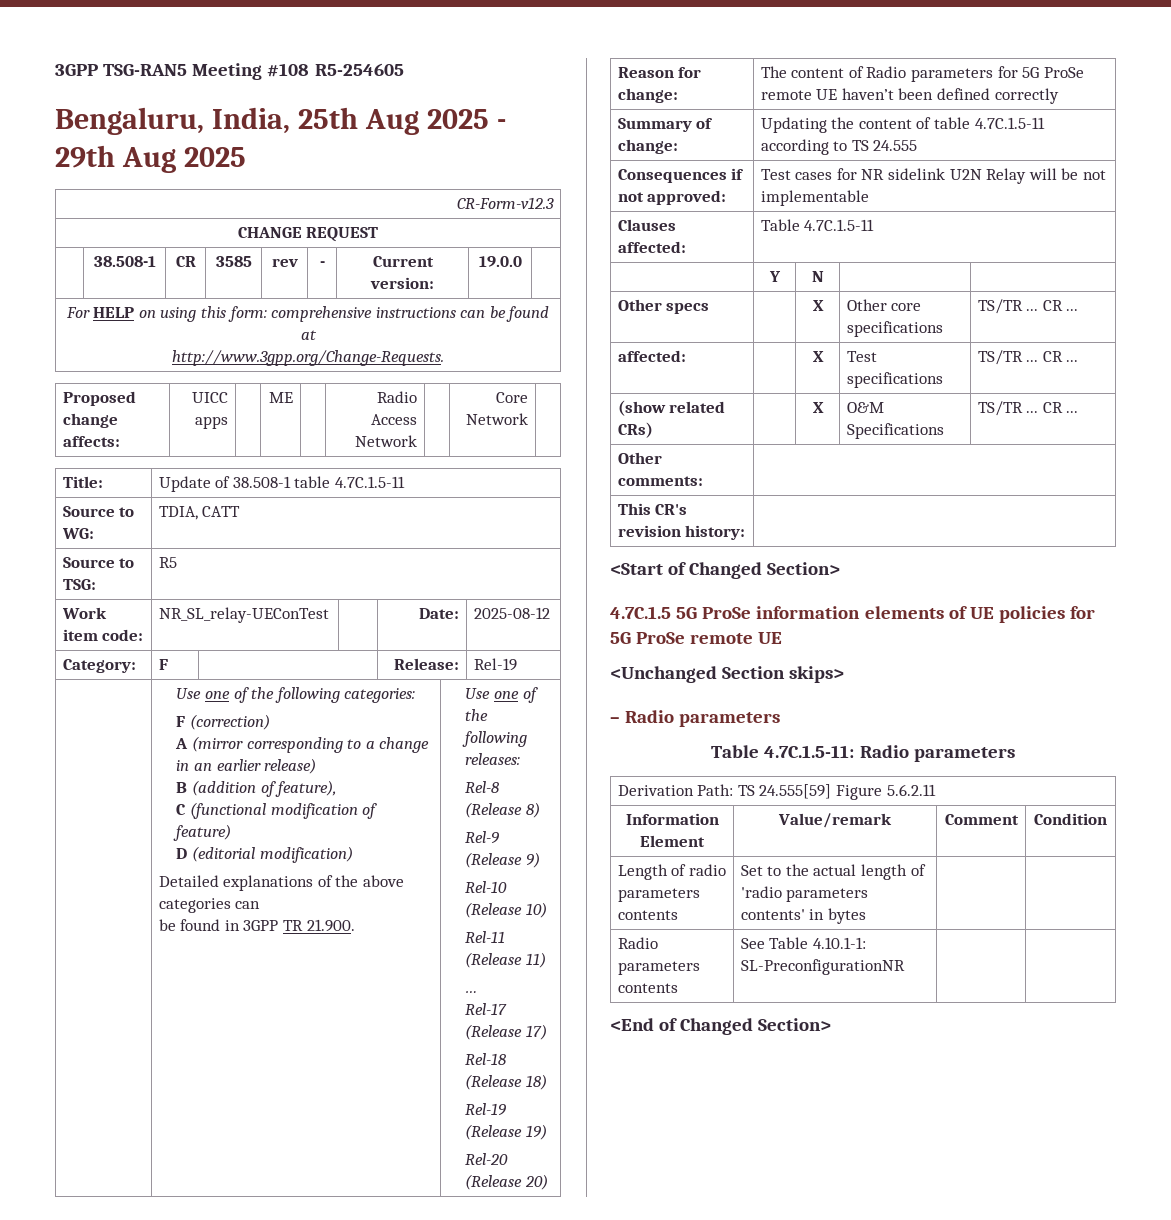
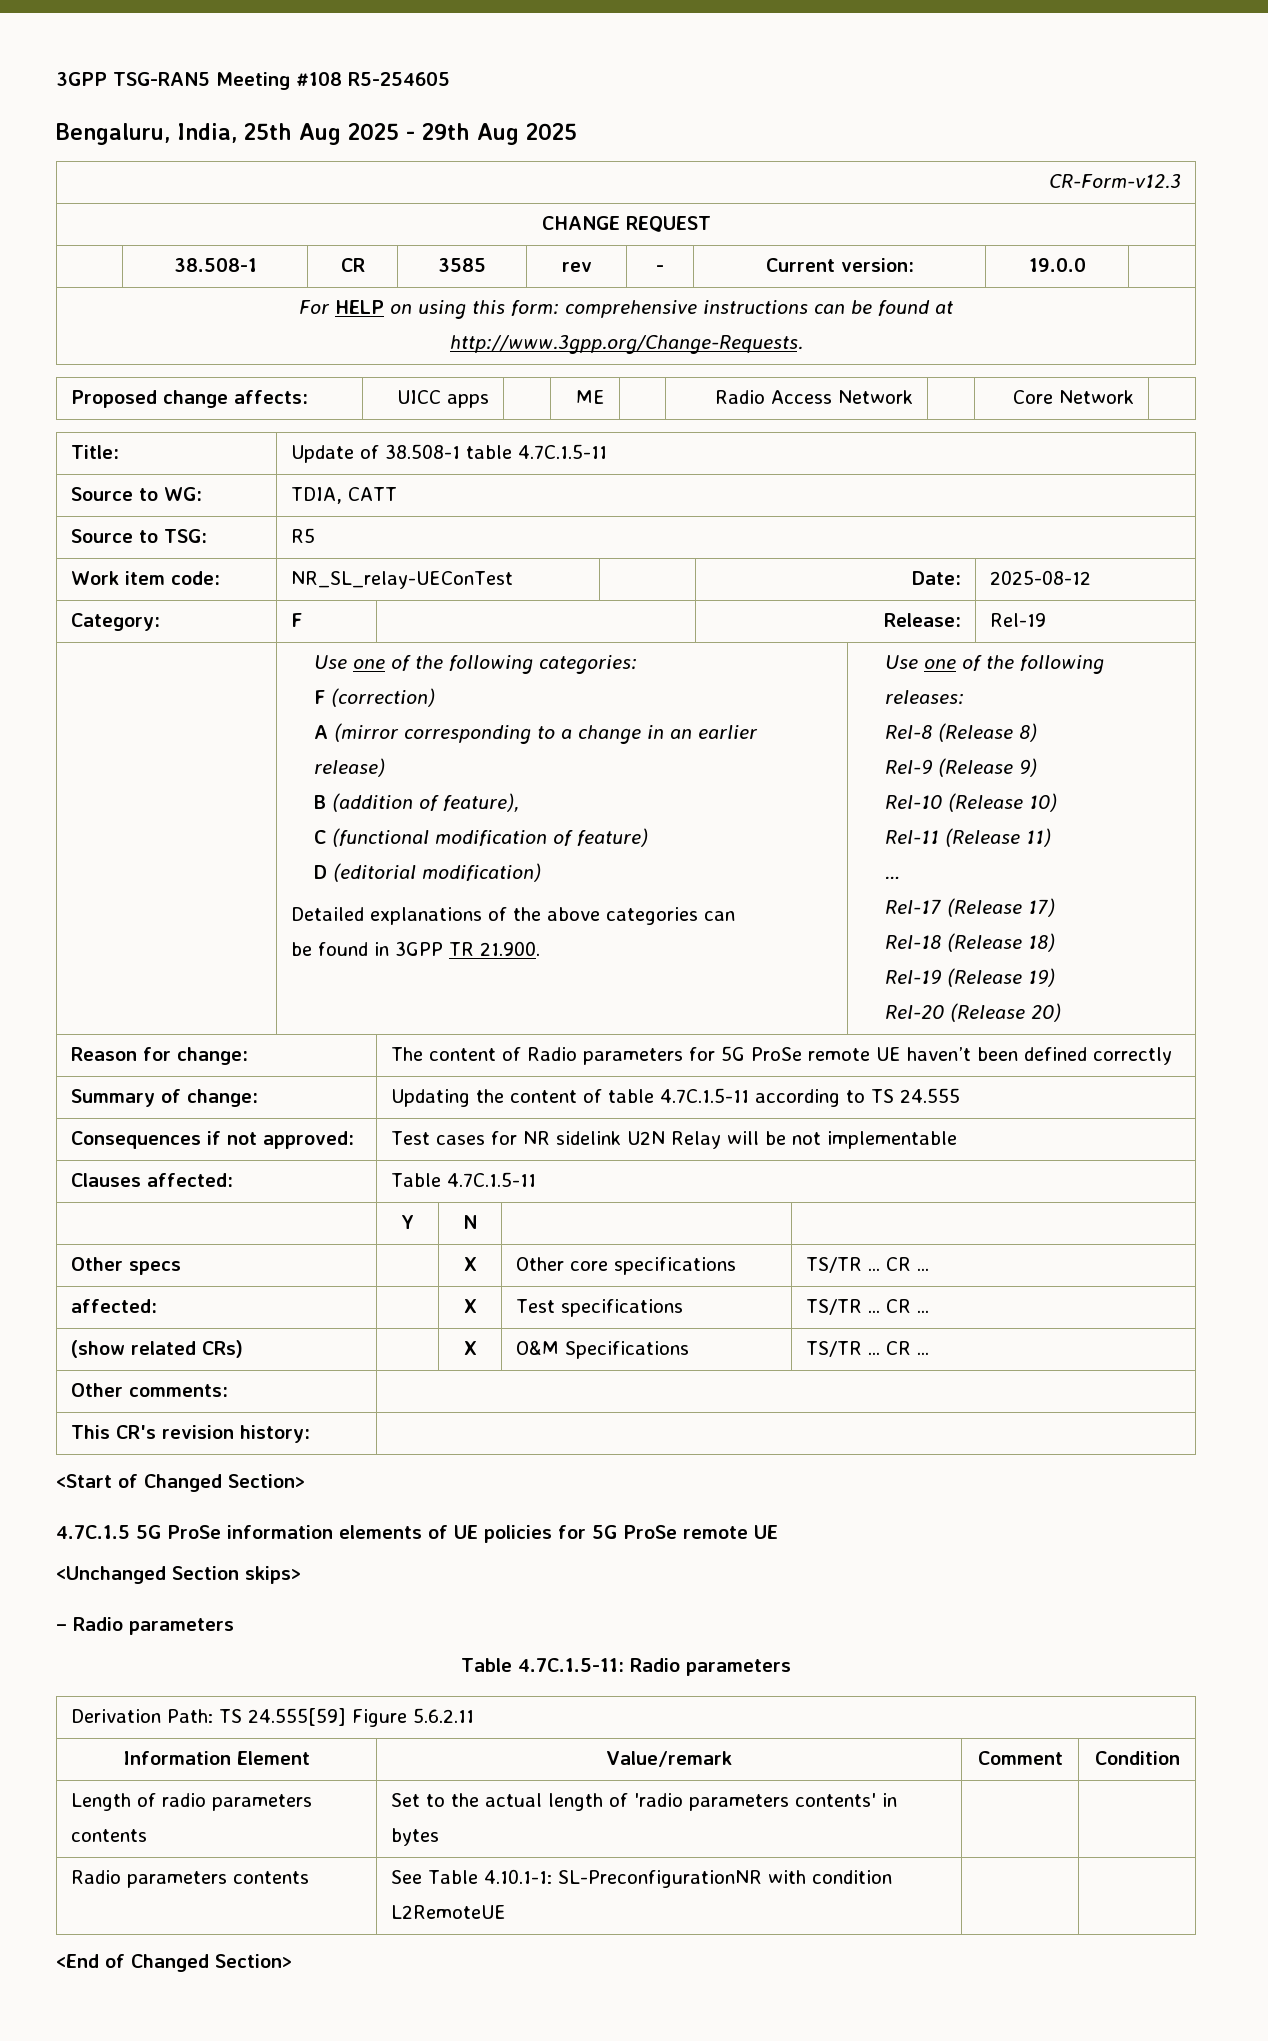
(905, 967) none -> [768,1870,893,1884] [391,1905,507,1919] with condition L2RemoteUE

